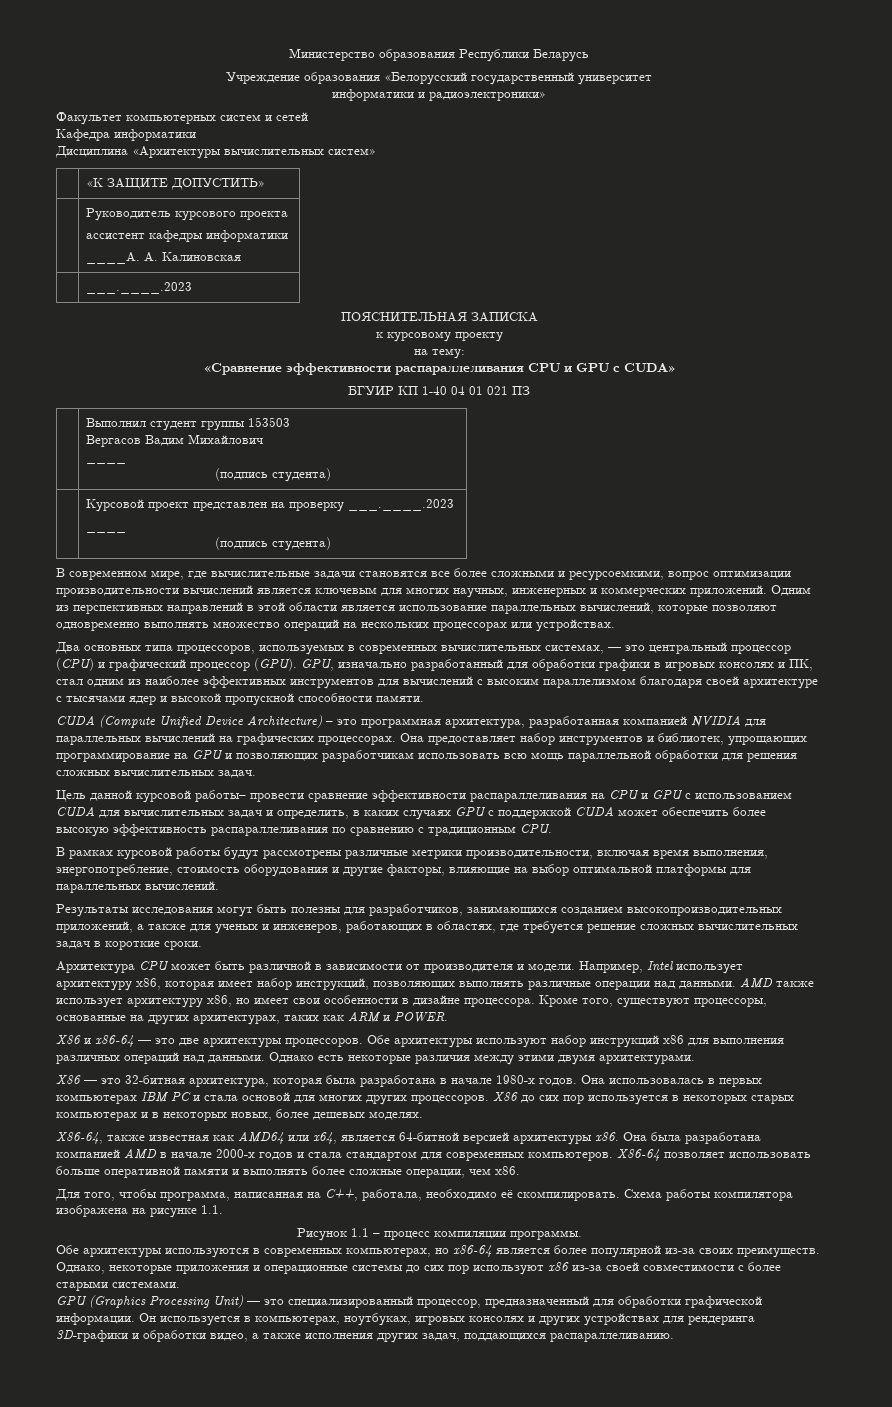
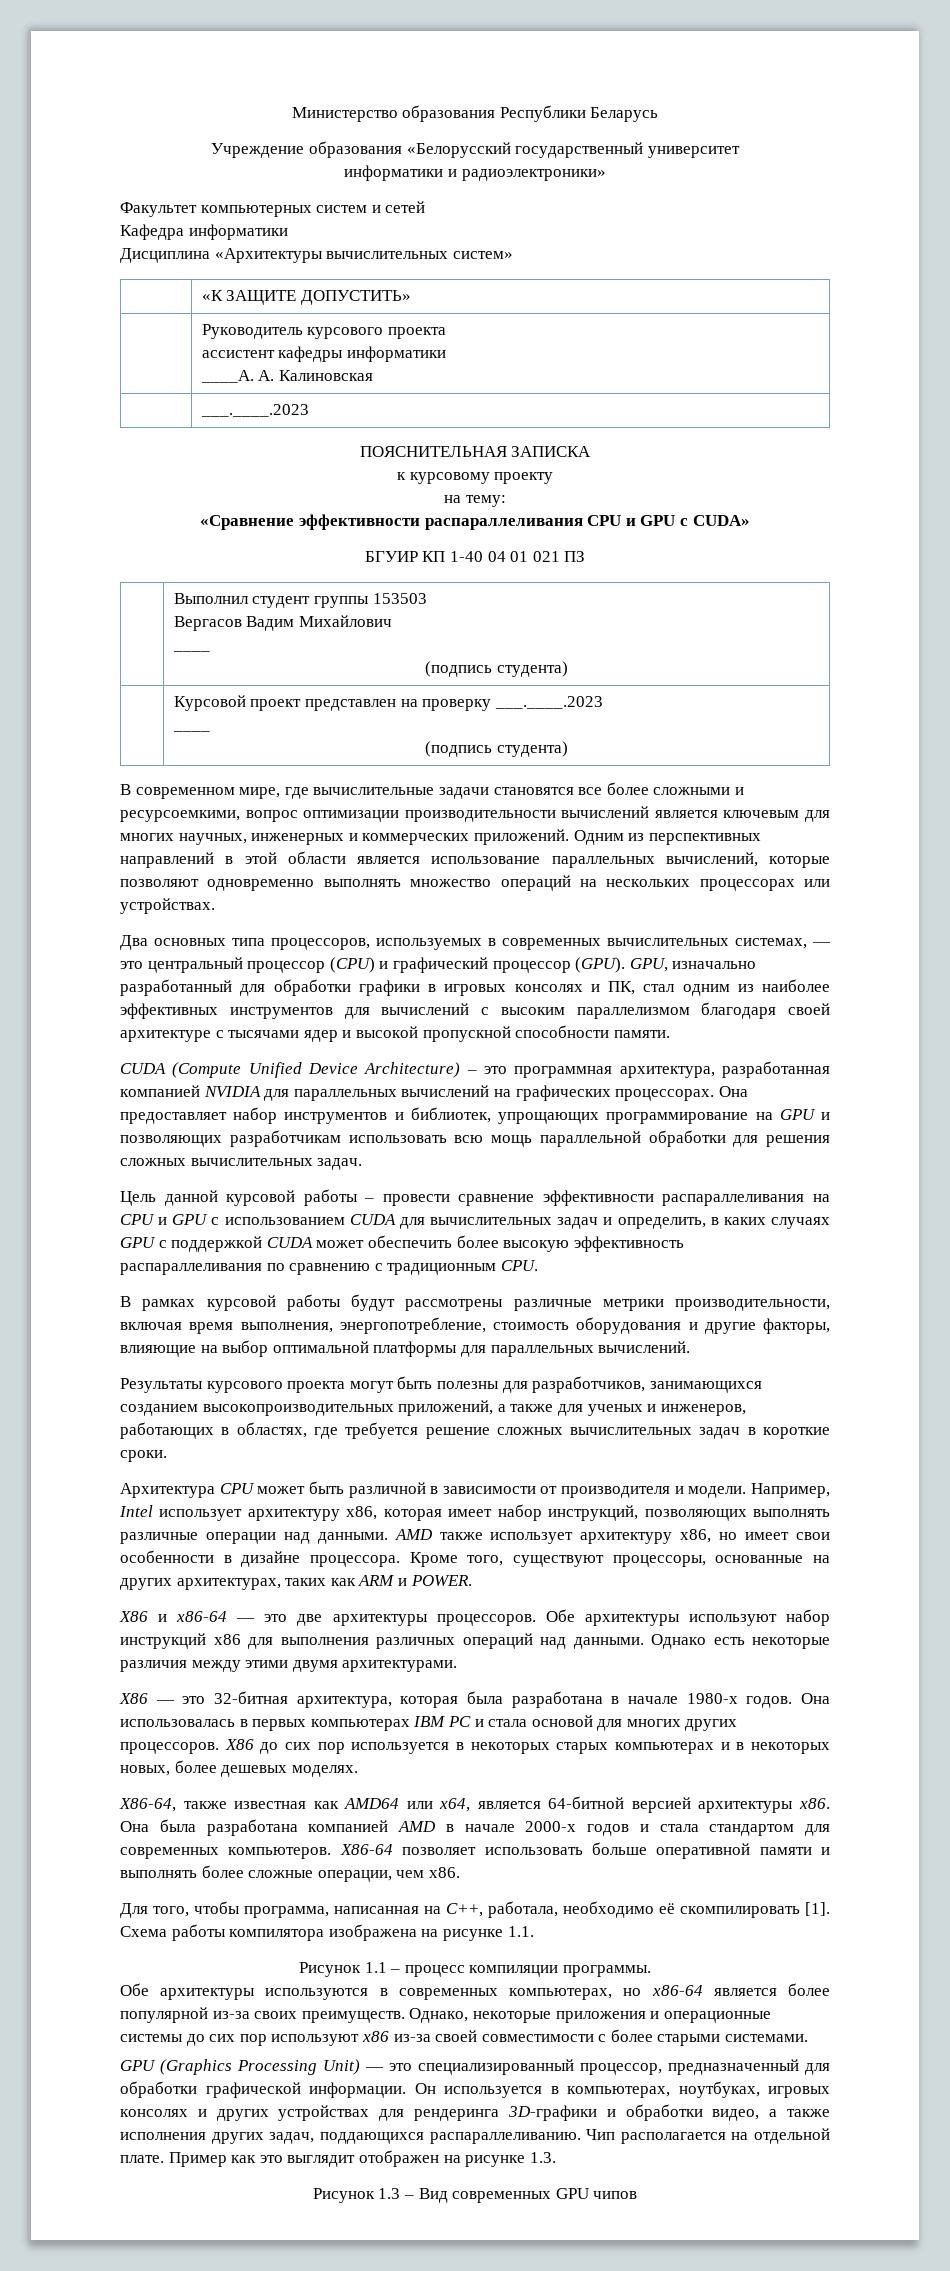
[195,790,246,802] работы– -> [303,1189,375,1206] работы –
[132,907,213,915] исследования -> [206,1381,346,1393] курсового проекта
[517,1191,620,1201] скомпилировать. -> [680,1902,830,1918] скомпилировать [1].
(674, 1337) none -> [586,2128,830,2144] [120,2150,556,2167] [312,2188,638,2203] Чип располагается на отдельной плате. Пример как это выглядит отображен на рисунке 1.3. // Рисунок 1.3 – Вид современных GPU чипов

